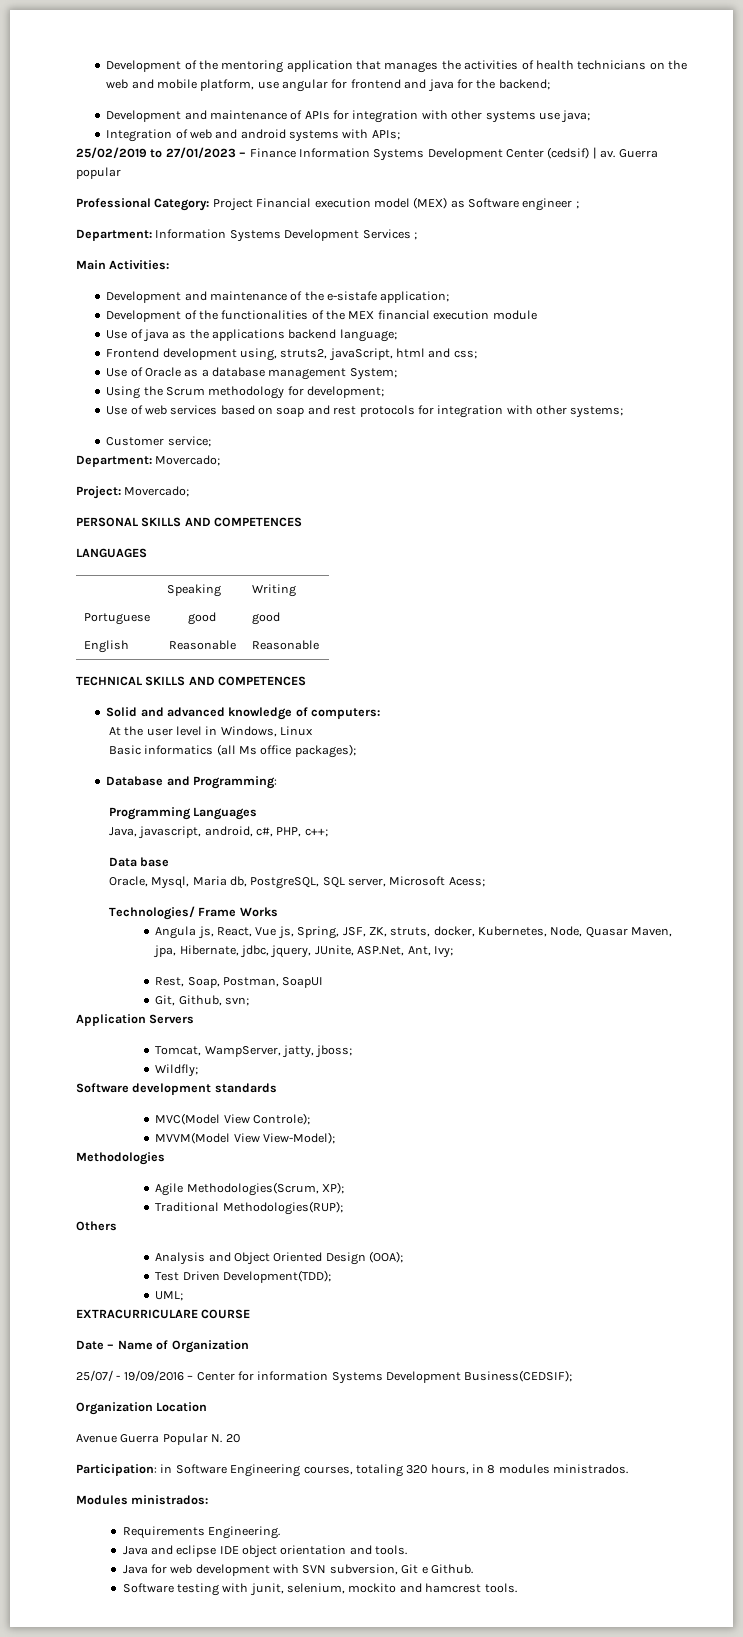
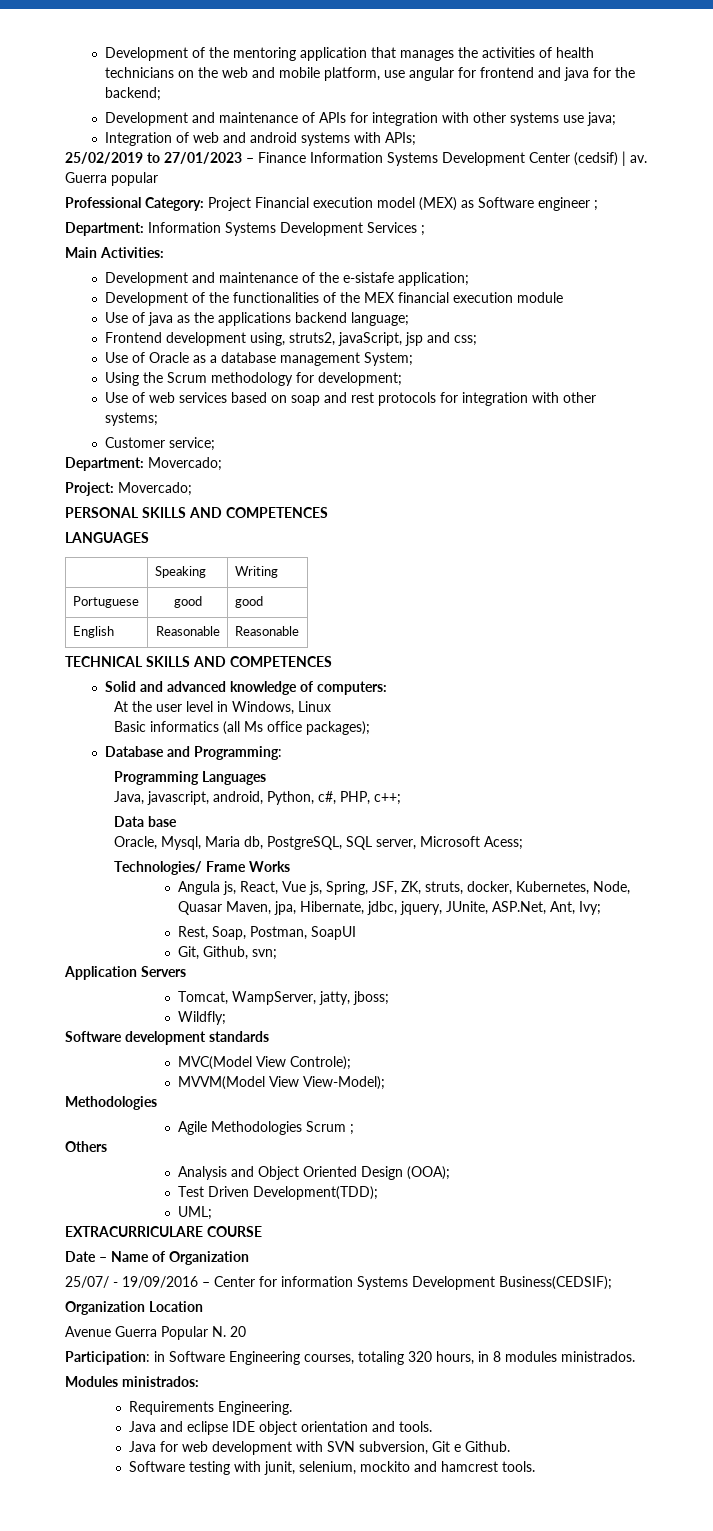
[396,348,426,358] html -> [404,332,423,346] jsp
(253, 831) none -> [266,791,314,805] Python,
[186,1182,345,1196] [155,1201,343,1215] Methodologies(Scrum, XP); // Traditional Methodologies(RUP); -> [210,1121,354,1135] Methodologies Scrum ;

